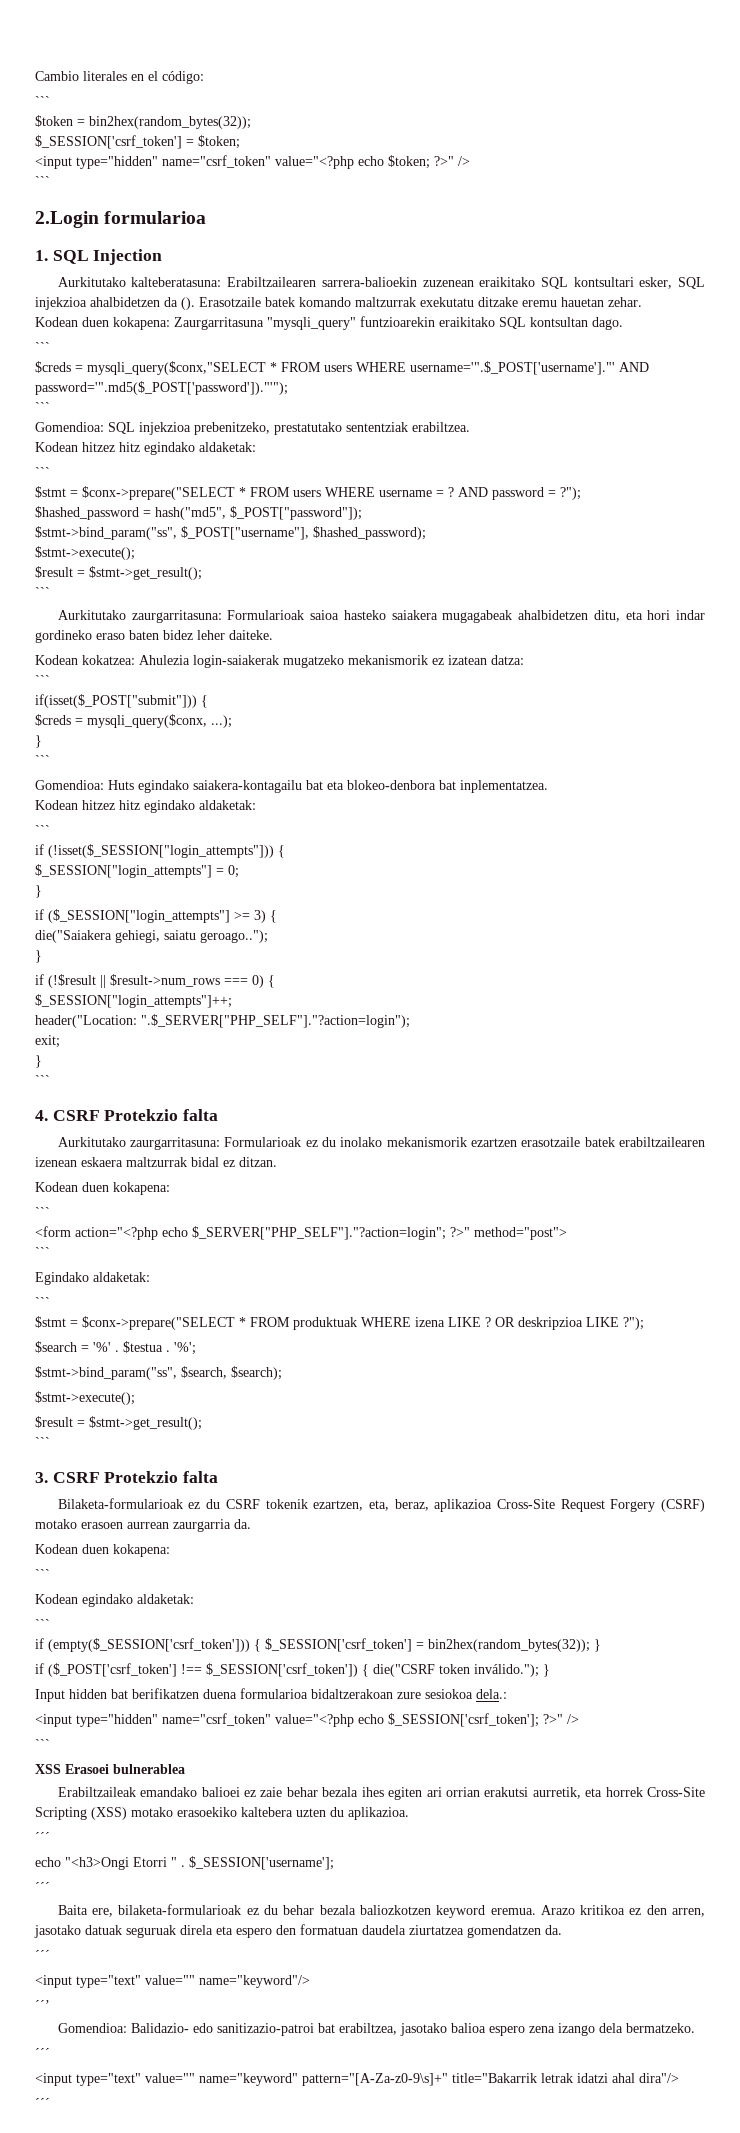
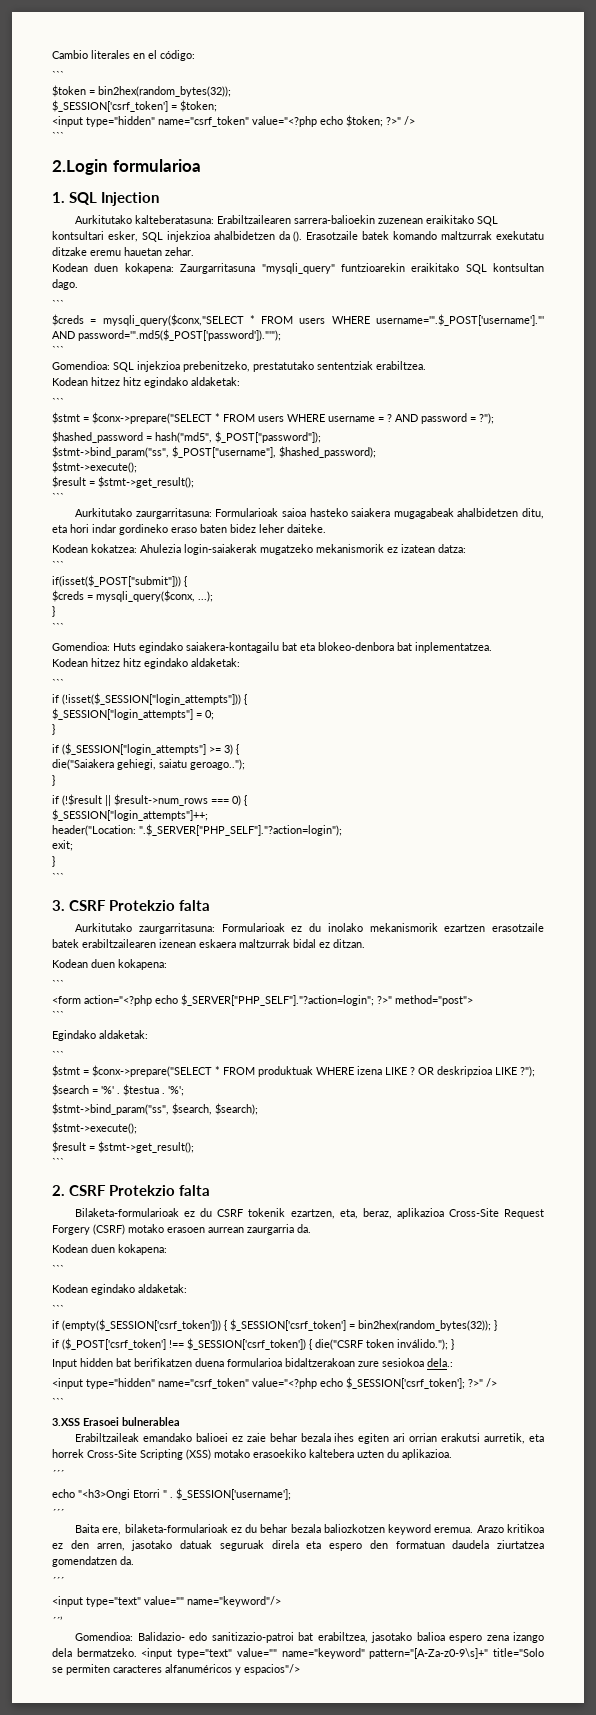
[35,1110,48,1121] 4. -> [52,900,65,911] 3.
[35,1472,48,1483] 3. -> [52,1185,65,1196] 2.
[35,1764,61,1774] XSS -> [52,1418,80,1426] 3.XSS
[35,2048,50,2058] // ´´´ // -> (137, 1652) none
[452,2073,679,2083] [35,2098,50,2108] title="Bakarrik letrak idatzi ahal dira"/> // ´´´ -> [493,1648,544,1657] [52,1664,300,1675] title="Solo se permiten caracteres alfanuméricos y espacios"/>

